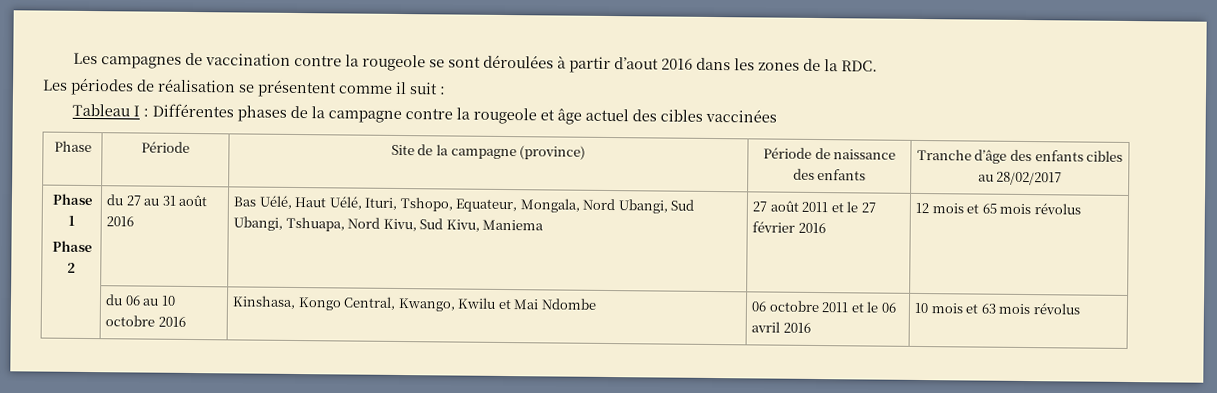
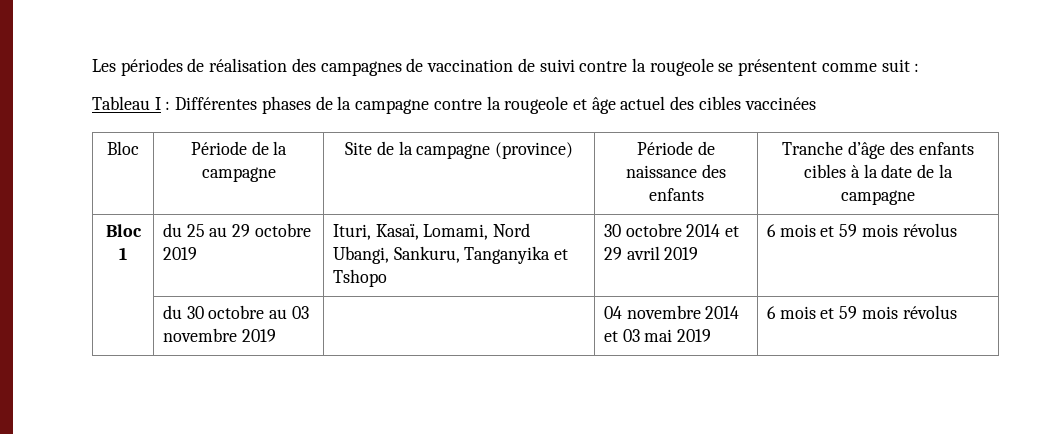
[72,52,98,65] Les -> [92,58,316,76] Les périodes de réalisation des
(291, 59) none -> [517,58,575,72] de suivi
[447,54,878,74] [42,77,255,96] sont déroulées à partir d’aout 2016 dans les zones de la RDC. // Les périodes de réalisation se -> (734, 67) none
[395,81,407,95] il -> (877, 67) none
[53,140,92,153] [141,141,190,153] Phase | Période -> [107,141,139,155] [190,141,288,155] [201,167,276,182] Bloc | Période de la campagne
[977,171,1063,186] [51,193,92,206] [68,215,75,226] [51,240,92,253] [67,262,76,273] [106,194,208,207] [106,216,135,227] [233,195,695,214] [233,216,545,232] [752,200,876,213] [752,221,826,234] [915,202,997,214] au 28/02/2017 // Phase 1 // Phase 2 | du 27 au 31 août 2016 | Bas Uélé, Haut Uélé, Ituri, Tshopo, Equateur, Mongala, Nord Ubangi, Sud Ubangi, Tshuapa, Nord Kivu, Sud Kivu, Maniema | 27 août 2011 et le 27 février 2016 | 12 mois et 65 -> [850,164,953,178] [841,190,915,205] [105,224,142,237] [119,247,127,260] [162,223,311,237] [162,247,197,260] [332,223,531,240] [332,246,569,264] [332,269,387,287] [603,223,740,237] [603,246,699,260] [766,224,858,237] à la date de la campagne // Bloc 1 | du 25 au 29 octobre 2019 | Ituri, Kasaï, Lomami, Nord Ubangi, Sankuru, Tanganyika et Tshopo | 30 octobre 2014 et 29 avril 2019 | 6 mois et 59
[124,295,176,306] [105,315,186,327] [232,295,597,312] [751,300,896,313] [751,321,811,333] [914,302,996,314] 06 au 10 octobre 2016 | Kinshasa, Kongo Central, Kwango, Kwilu et Mai Ndombe | 06 octobre 2011 et le 06 avril 2016 | 10 mois et 63 -> [186,305,309,319] [162,328,276,342] [603,305,740,319] [603,329,712,342] [766,306,858,319] 30 octobre au 03 novembre 2019 | | 04 novembre 2014 et 03 mai 2019 | 6 mois et 59

